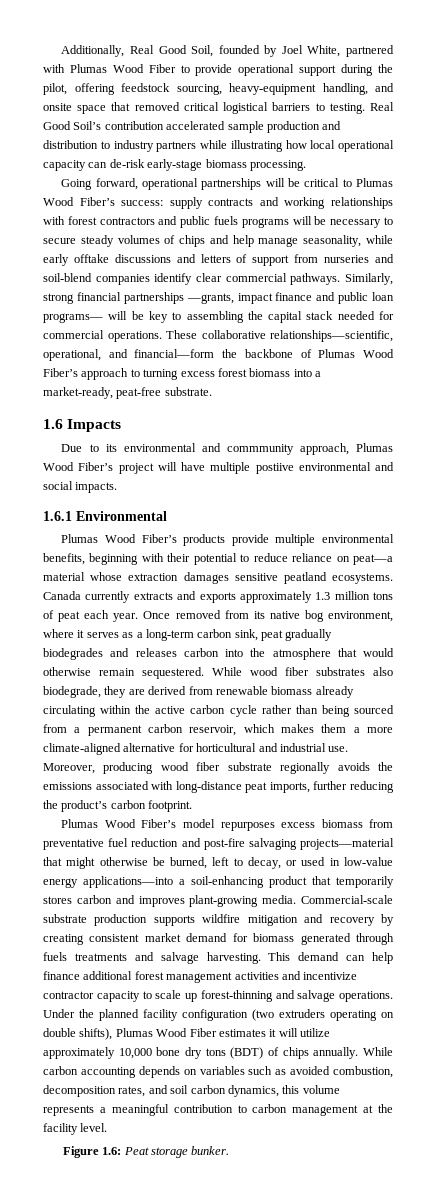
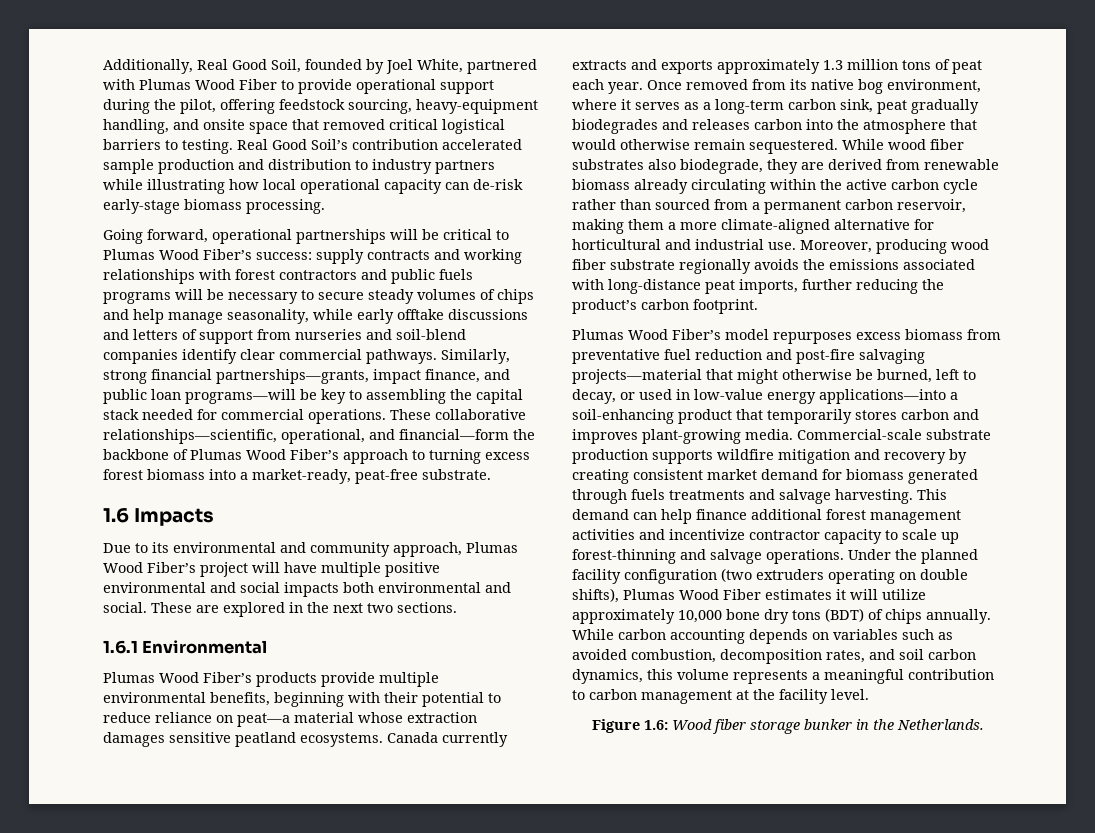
[123,292,313,304] partnerships —grants, impact finance -> [216,369,480,384] partnerships—grants, impact finance,
[43,311,128,323] programs— will -> [185,389,296,404] programs—will
[226,444,294,455] commmunity -> [310,542,390,557] community
[255,463,294,474] postiive -> [385,562,440,577] positive
[75,482,118,493] impacts. -> [284,582,511,597] [103,602,457,617] impacts both environmental and social. These are explored in the next two sections.
[321,705,350,717] being -> (651, 204) none
[243,724,314,733] which makes -> [572,219,624,234] making
[123,1146,230,1158] Peat storage bunker. -> [671,719,984,734] Wood fiber storage bunker in the Netherlands.

